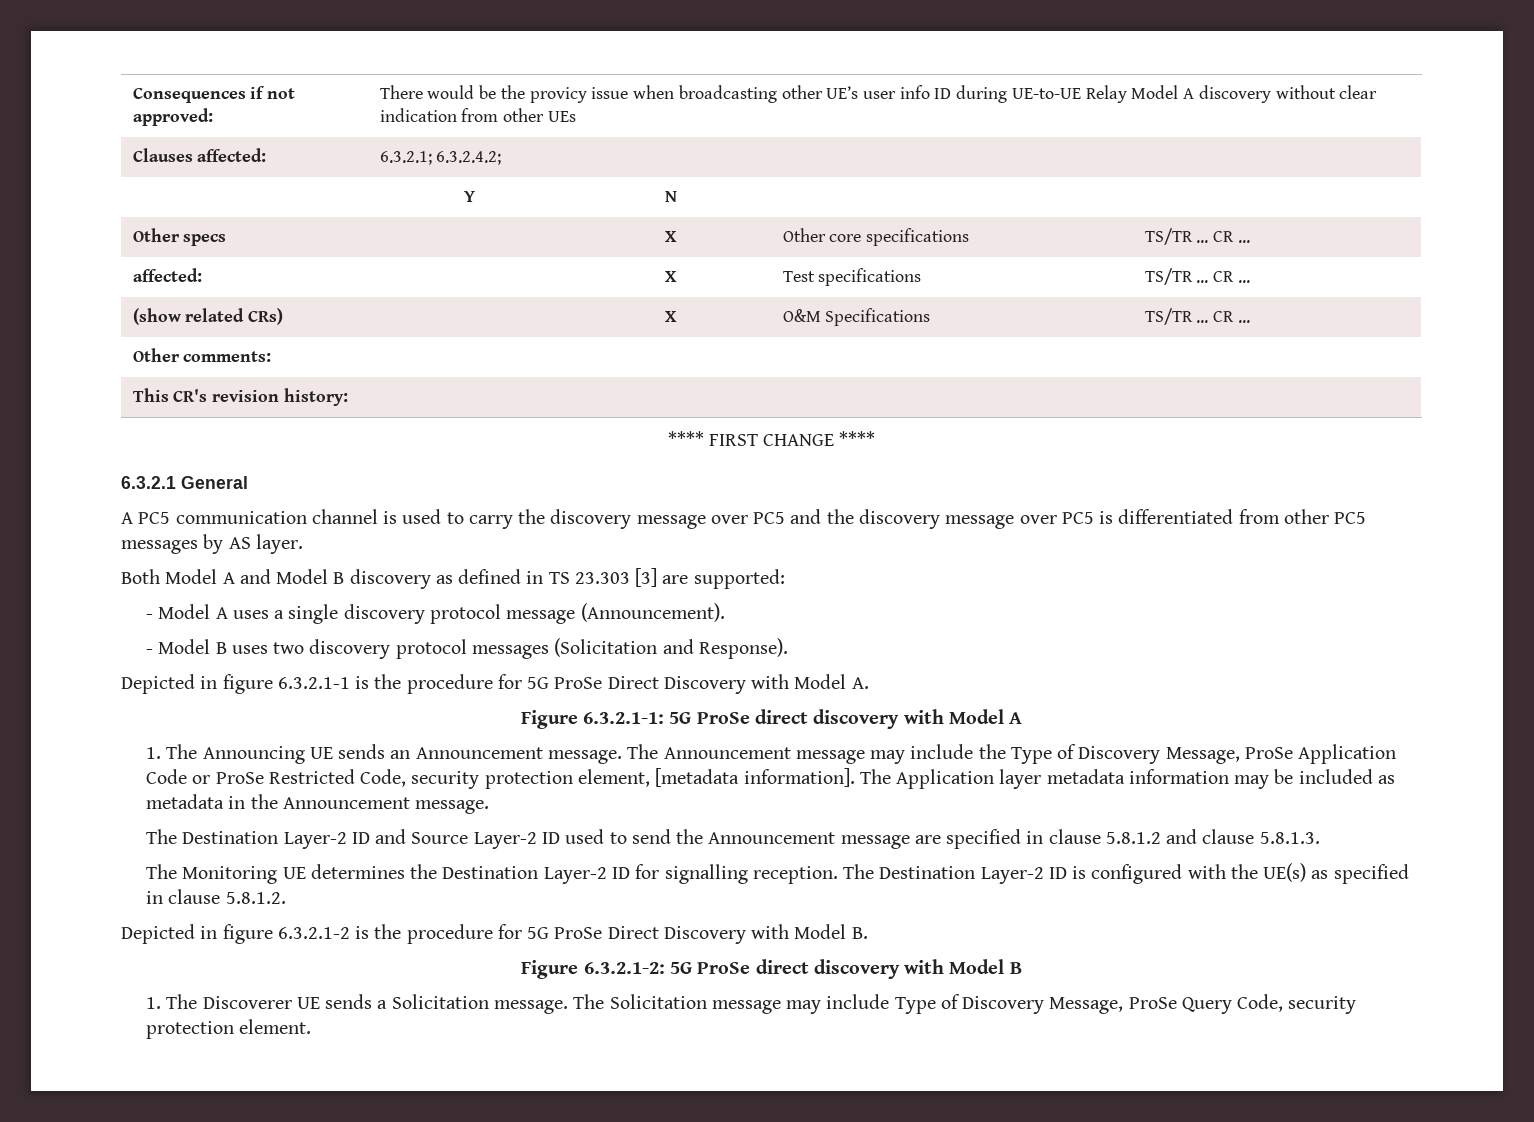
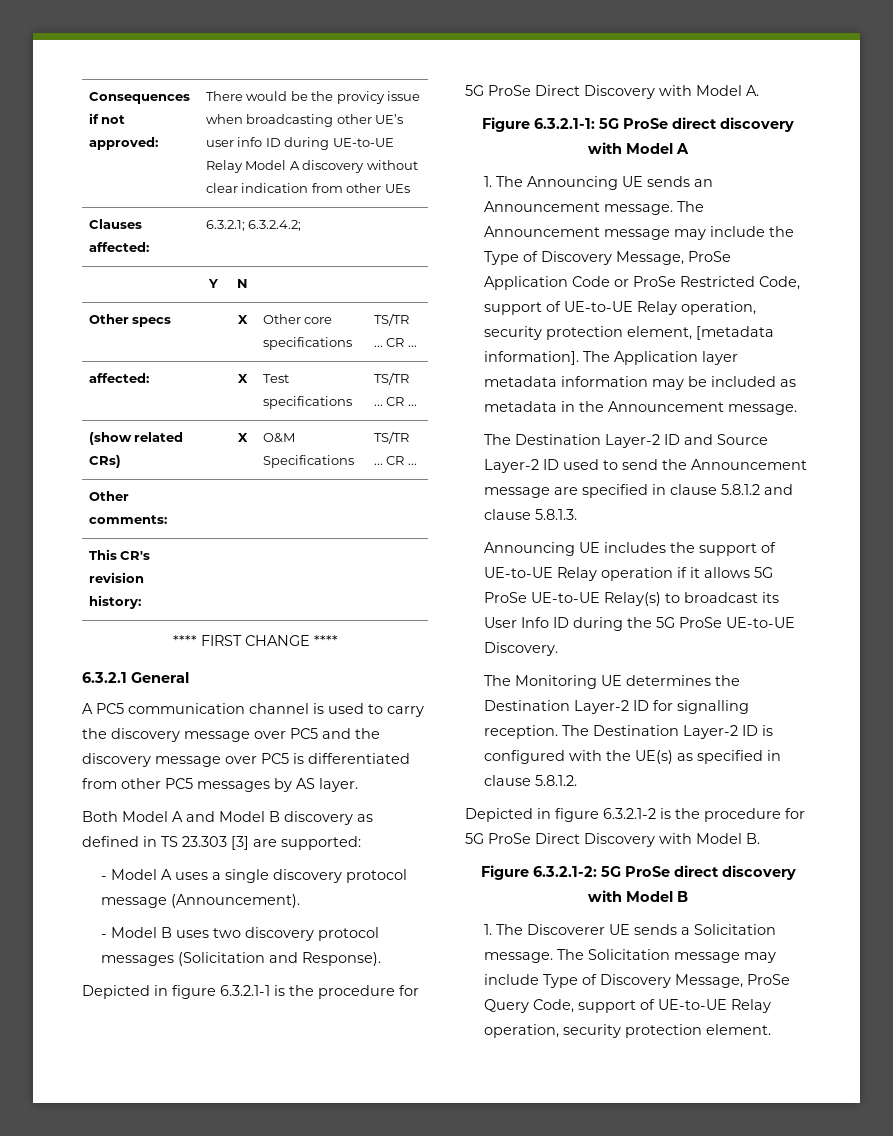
(407, 778) none -> [483,301,756,315] support of UE-to-UE Relay operation,
(1320, 838) none -> [483,542,776,556] [483,567,773,581] [483,592,779,606] [483,617,795,631] [483,642,558,656] // Announcing UE includes the support of UE-to-UE Relay operation if it allows 5G ProSe UE-to-UE Relay(s) to broadcast its User Info ID during the 5G ProSe UE-to-UE Discovery.
(1284, 1003) none -> [577,999,771,1013] [483,1024,559,1038] support of UE-to-UE Relay operation,

